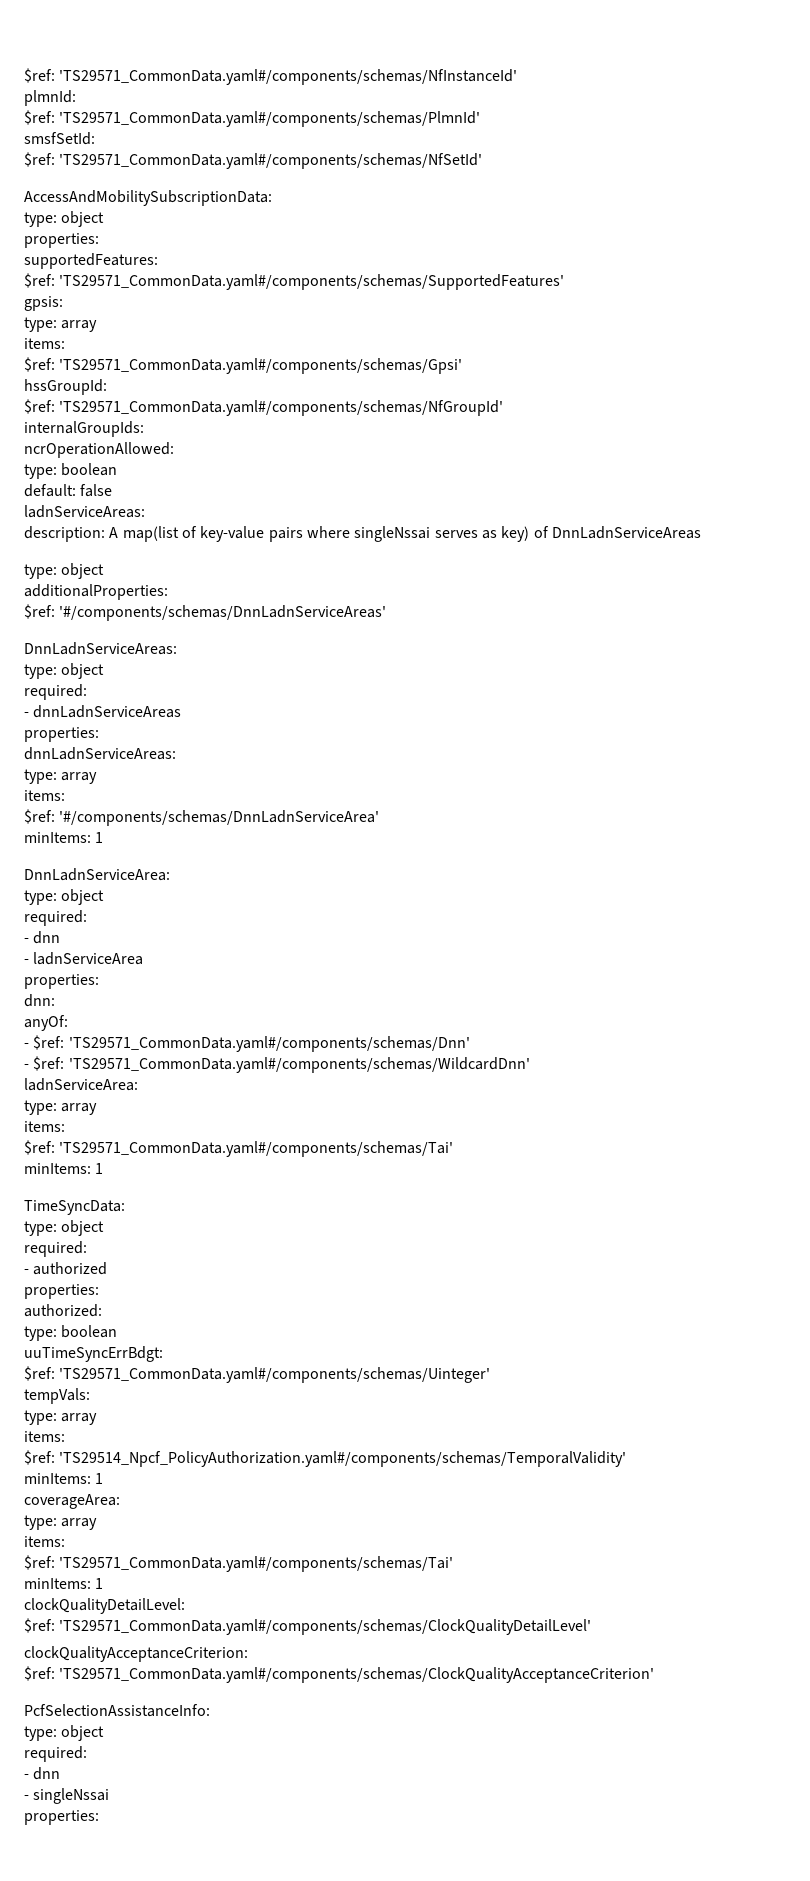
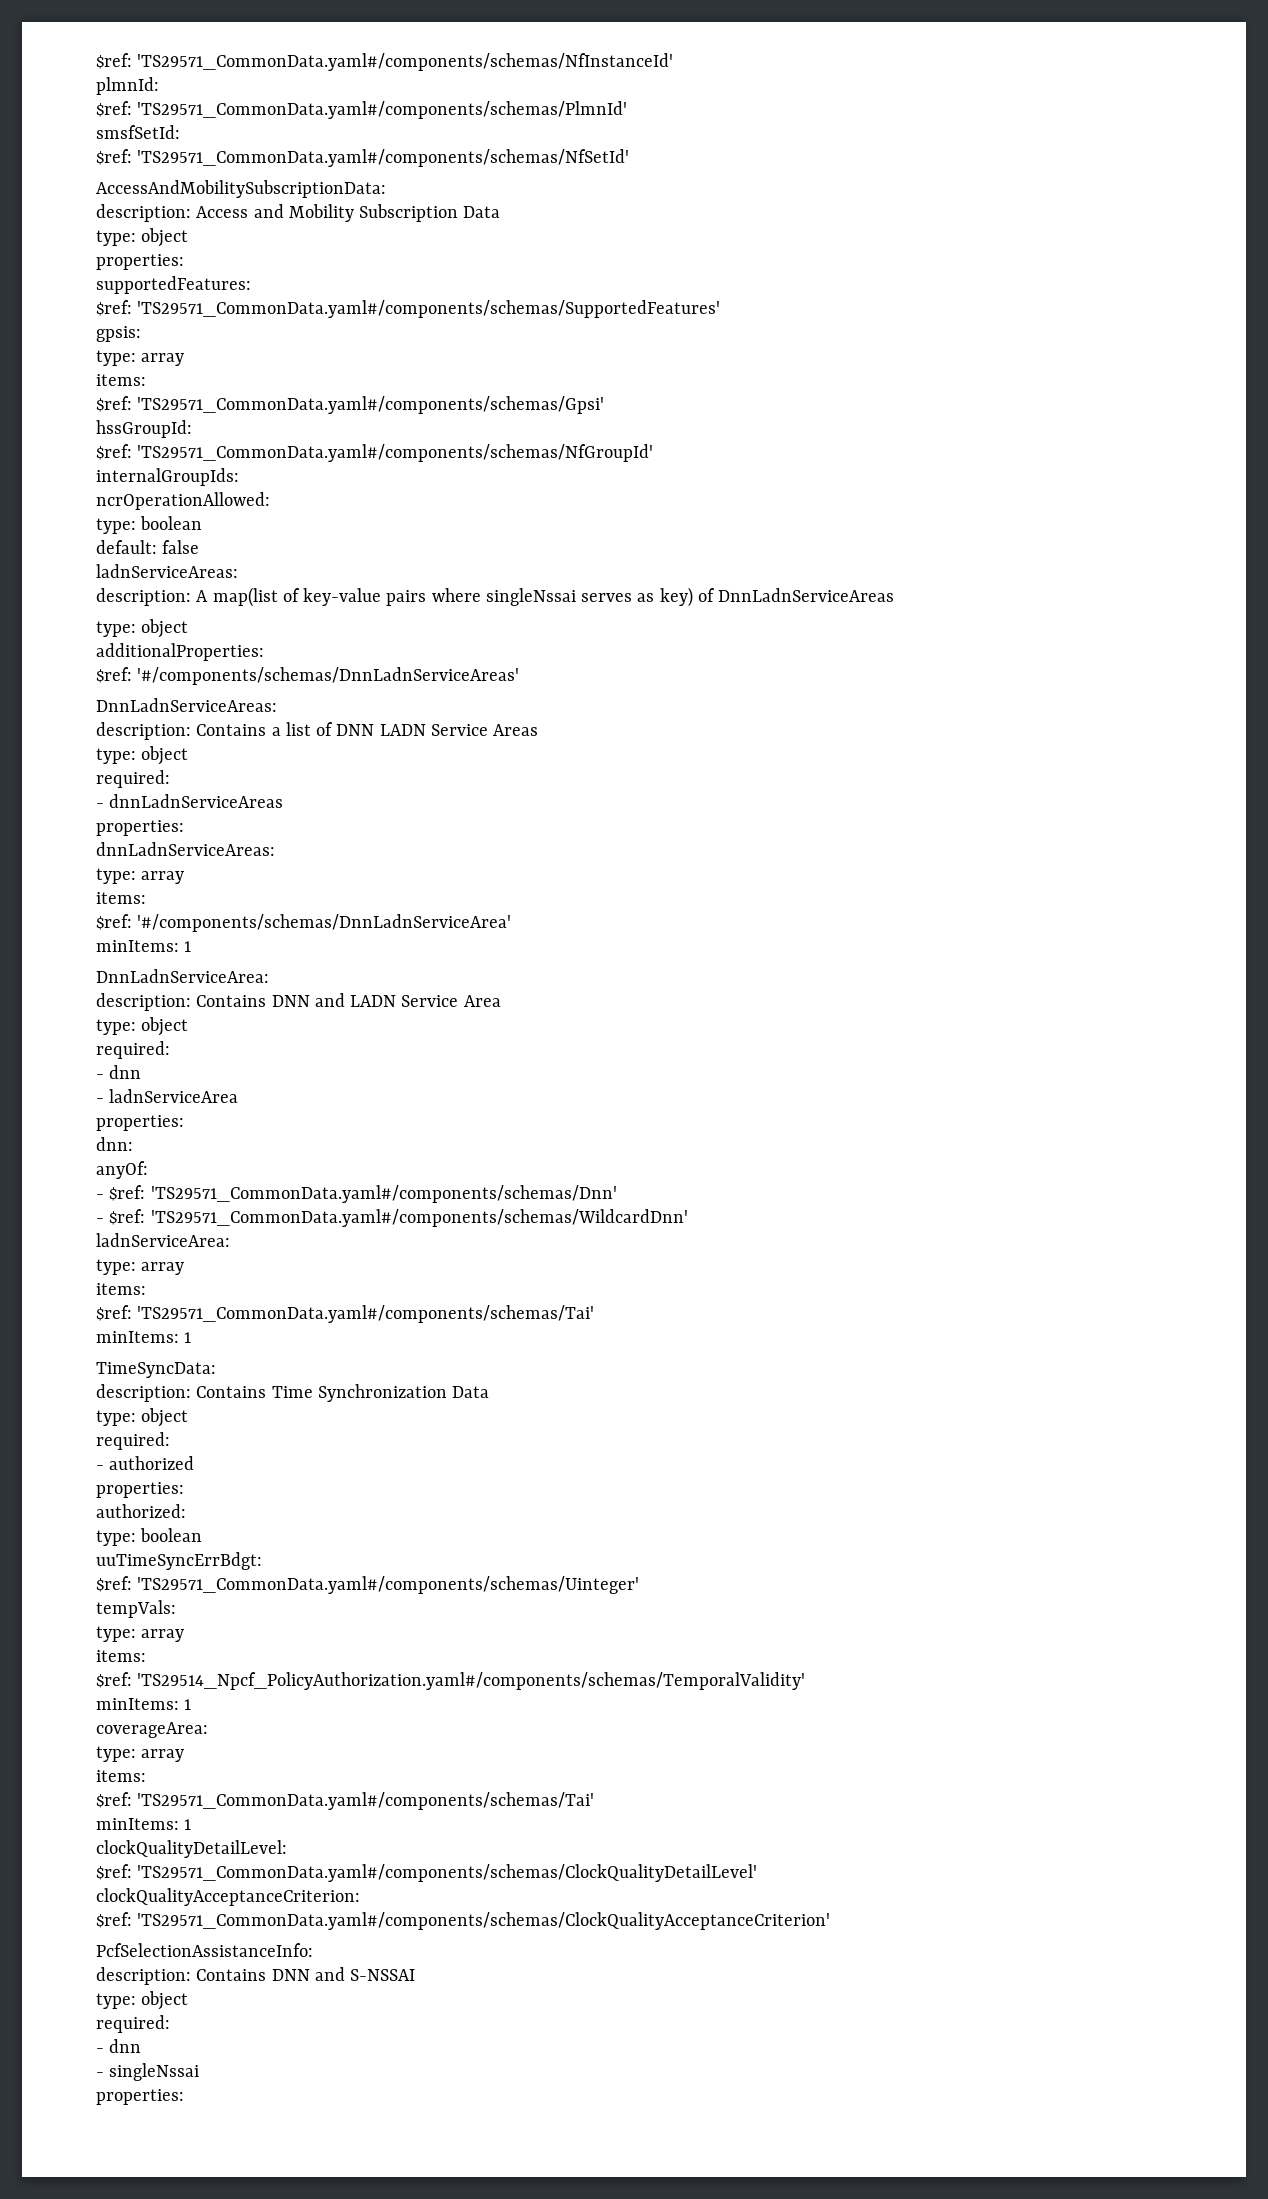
(272, 198) none -> [96,204,501,222] // description: Access and Mobility Subscription Data
(177, 648) none -> [96,722,539,740] // description: Contains a list of DNN LADN Service Areas
(170, 874) none -> [96,993,501,1011] // description: Contains DNN and LADN Service Area
(125, 1207) none -> [96,1384,490,1402] // description: Contains Time Synchronization Data
(210, 1710) none -> [96,1967,416,1985] // description: Contains DNN and S-NSSAI

